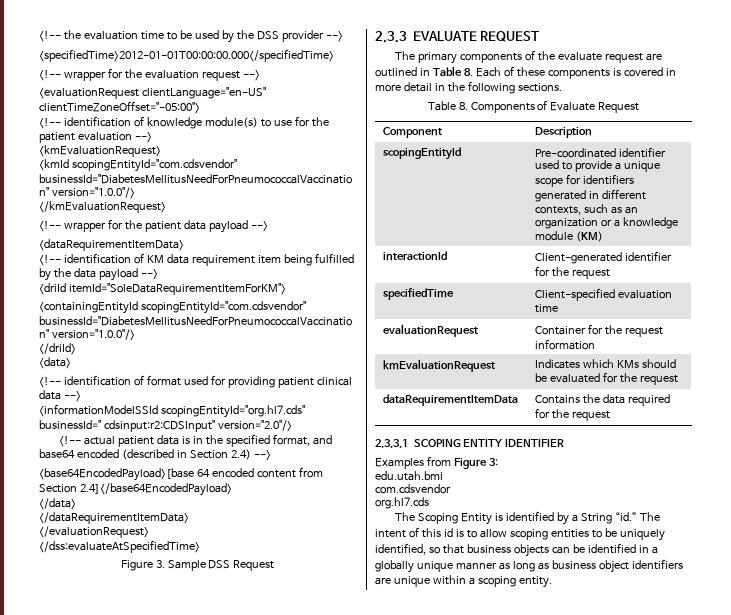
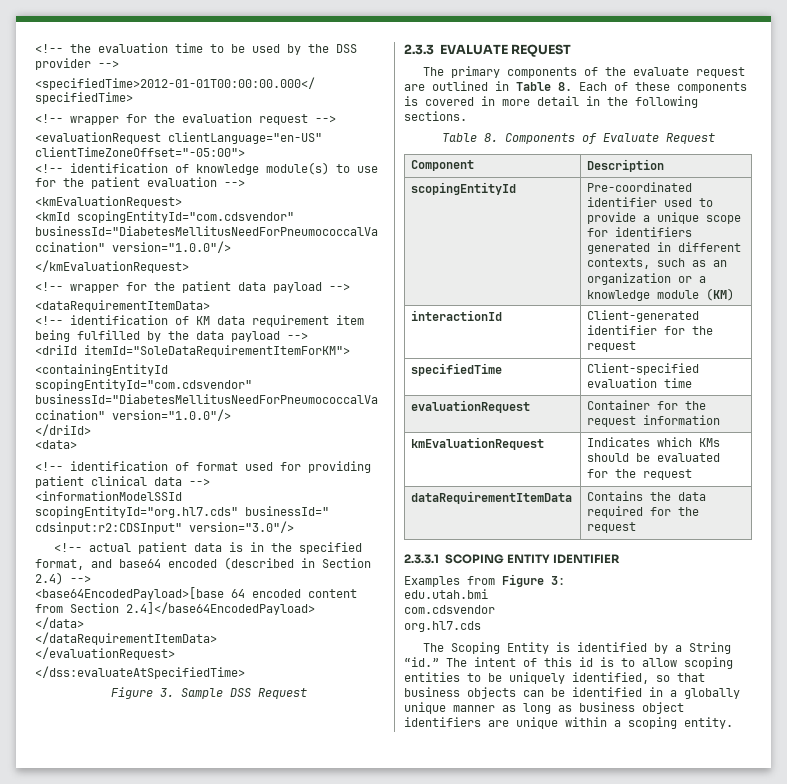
[217,420,292,432] version="2.0"/> -> [189,521,294,533] version="3.0"/>

